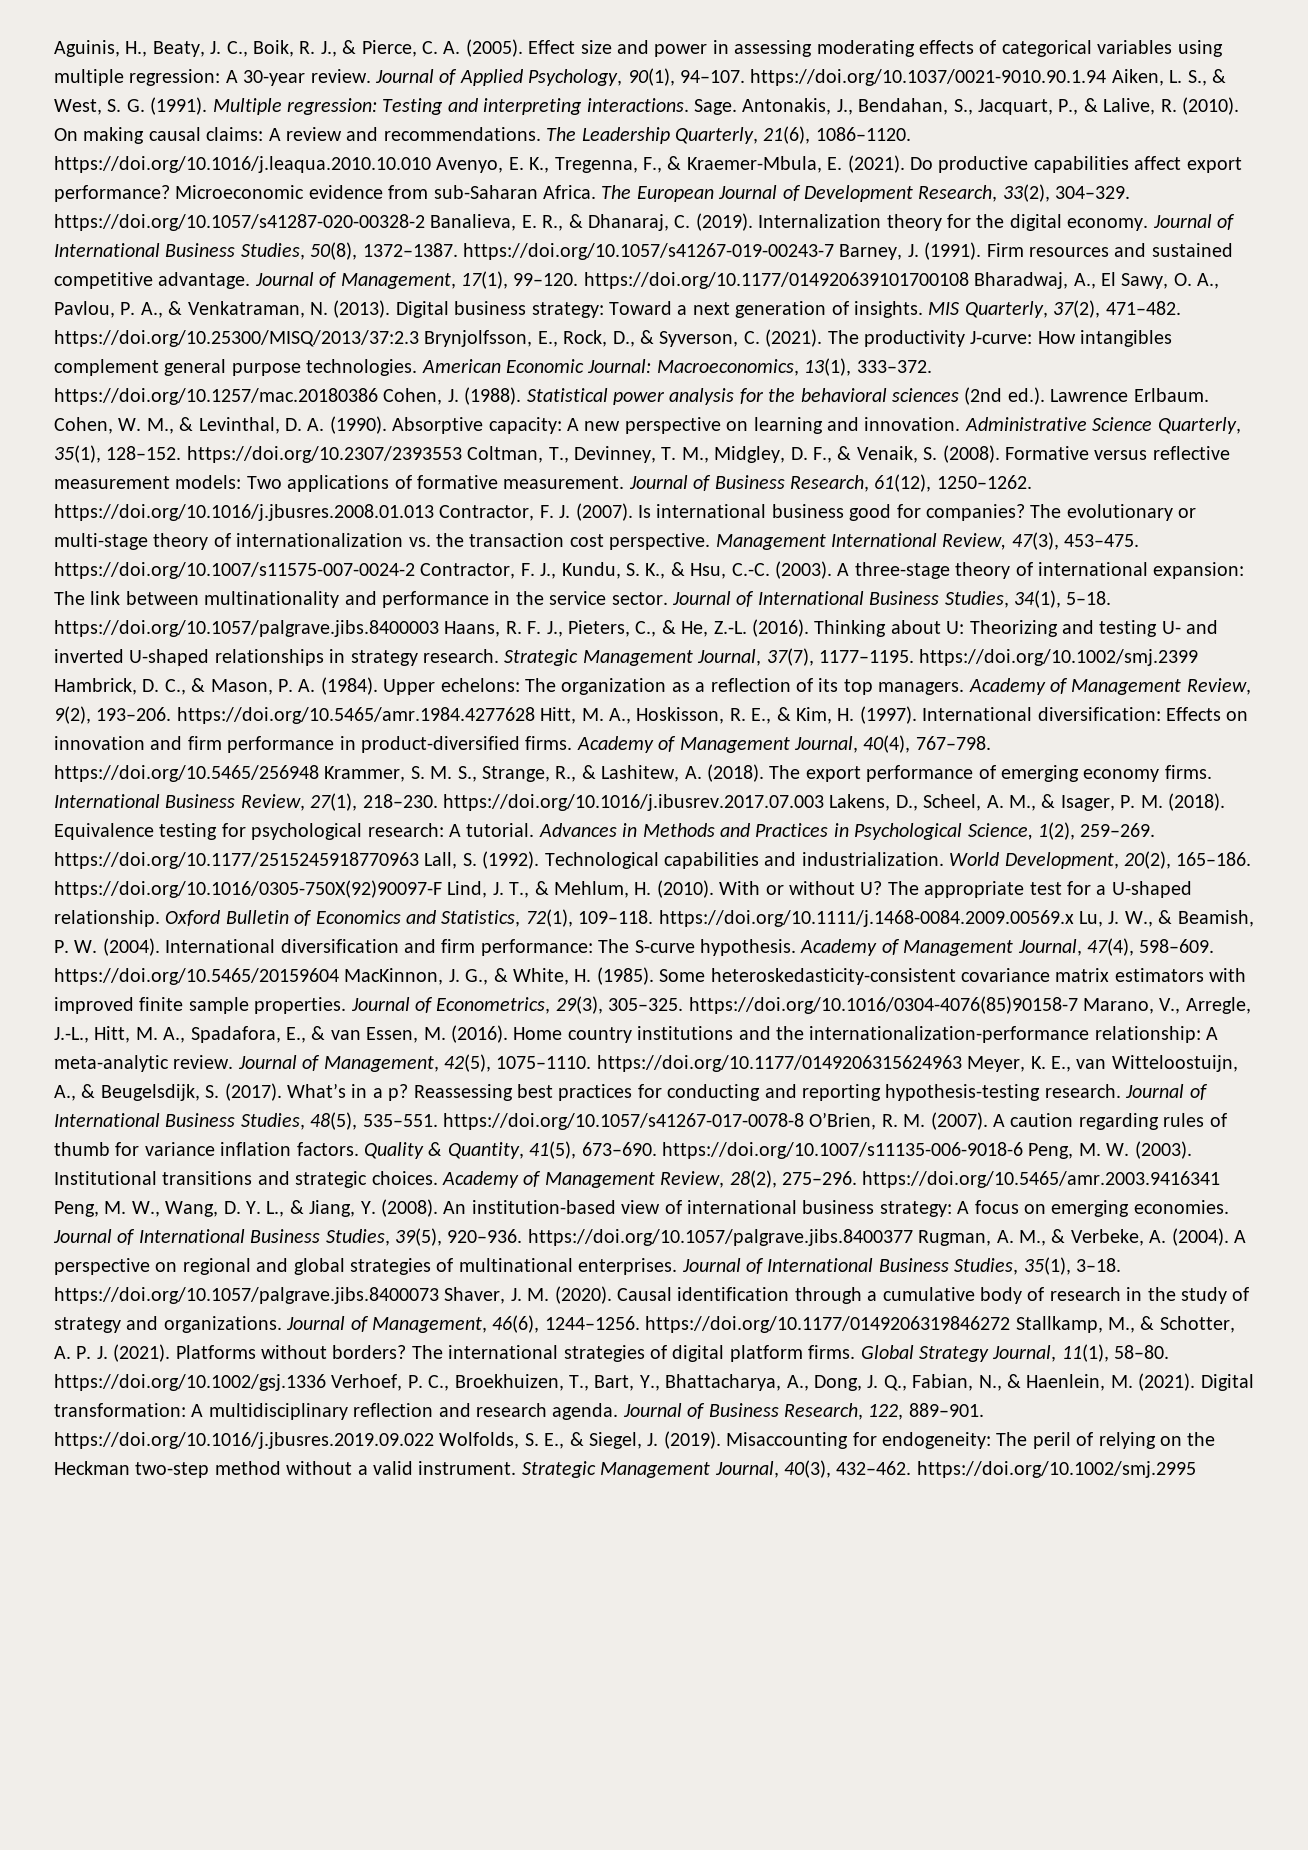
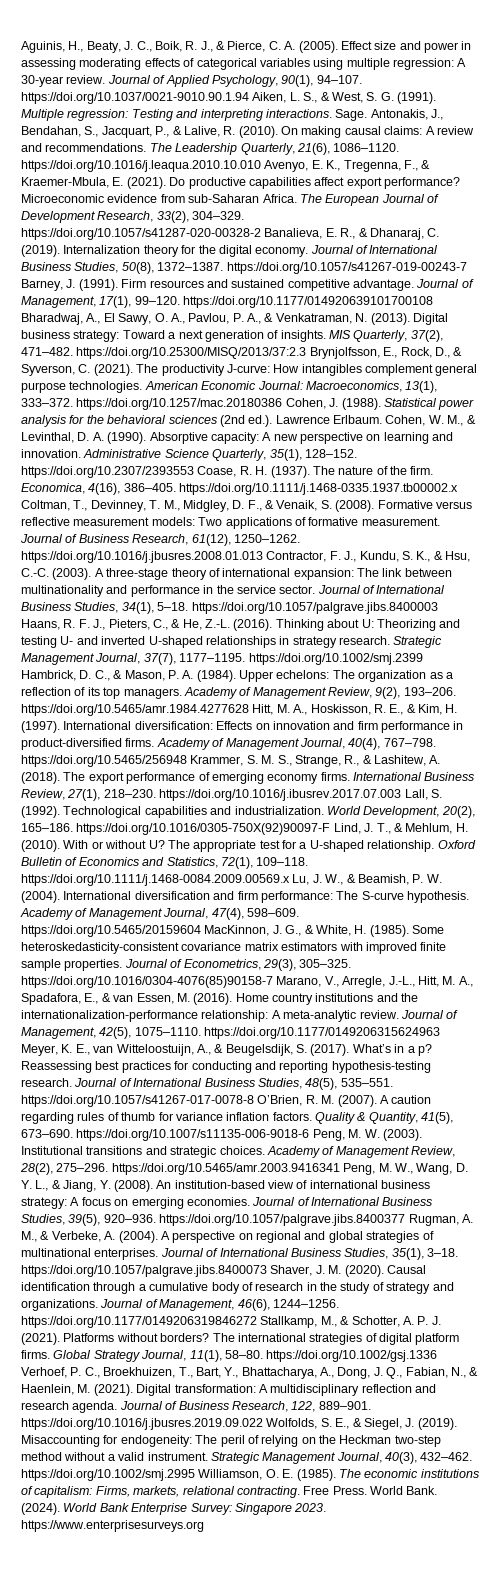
(462, 454) none -> [197,466,434,478] [21,483,459,495] Coase, R. H. (1937). The nature of the firm. Economica, 4(16), 386–405. https://doi.org/10.1111/j.1468-0335.1937.tb00002.x
[559,503,1197,521] [54,532,1140,550] [54,562,535,579] J. (2007). Is international business good for companies? The evolutionary or multi-stage theory of internationalization vs. the transaction cost perspective. Management International Review, 47(3), 453–475. https://doi.org/10.1007/s11575-007-0024-2 Contractor, F. -> (341, 555) none
[829,793,1225,811] [54,822,1156,840] [54,852,419,869] Lakens, D., Scheel, A. M., & Isager, P. M. (2018). Equivalence testing for psychological research: A tutorial. Advances in Methods and Practices in Psychological Science, 1(2), 259–269. https://doi.org/10.1177/2515245918770963 -> (402, 795) none
(1196, 1469) none -> [198,1469,479,1481] [21,1486,438,1498] [21,1503,327,1515] [21,1520,204,1532] Williamson, O. E. (1985). The economic institutions of capitalism: Firms, markets, relational contracting. Free Press. World Bank. (2024). World Bank Enterprise Survey: Singapore 2023. https://www.enterprisesurveys.org

